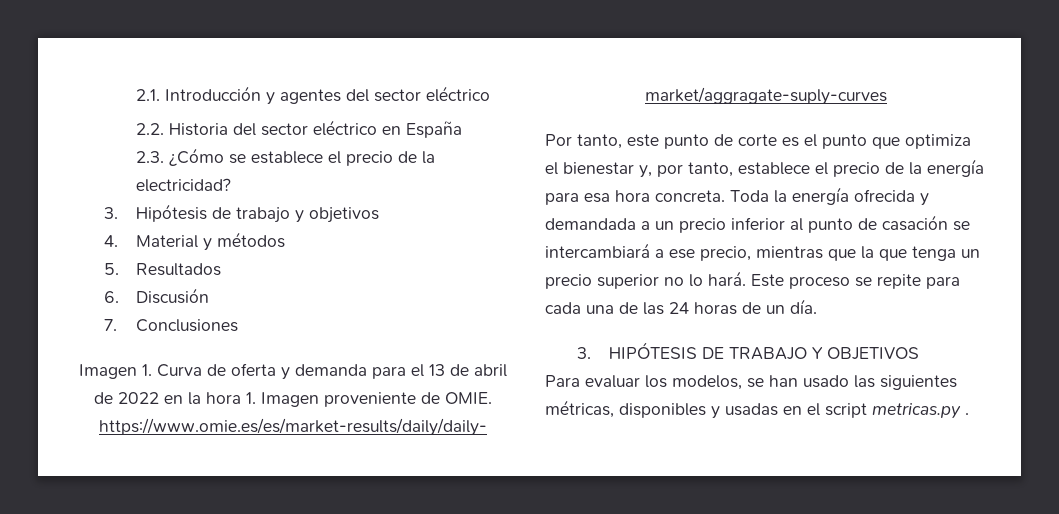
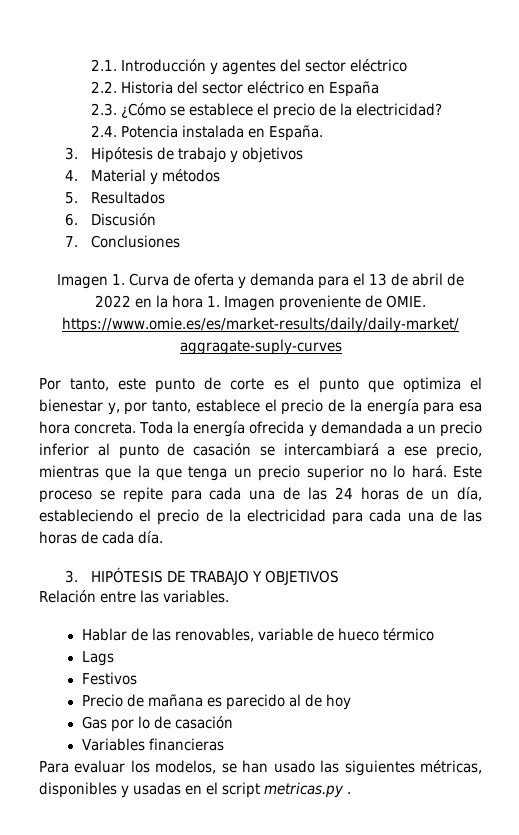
(231, 185) none -> [91,125,324,141] // 2.4. Potencia instalada en España.
(785, 309) none -> [456,487,482,501] [39,509,482,525] [39,531,135,544] día, estableciendo el precio de la electricidad para cada una de las horas de cada
(919, 353) none -> [39,590,230,603] [81,628,434,642] [81,651,114,666] [81,672,137,685] [81,694,351,710] [81,716,233,732] [81,738,224,751] // Relación entre las variables. // Hablar de las renovables, variable de hueco térmico // Lags // Festivos // Precio de mañana es parecido al de hoy // Gas por lo de casación // Variables financieras

